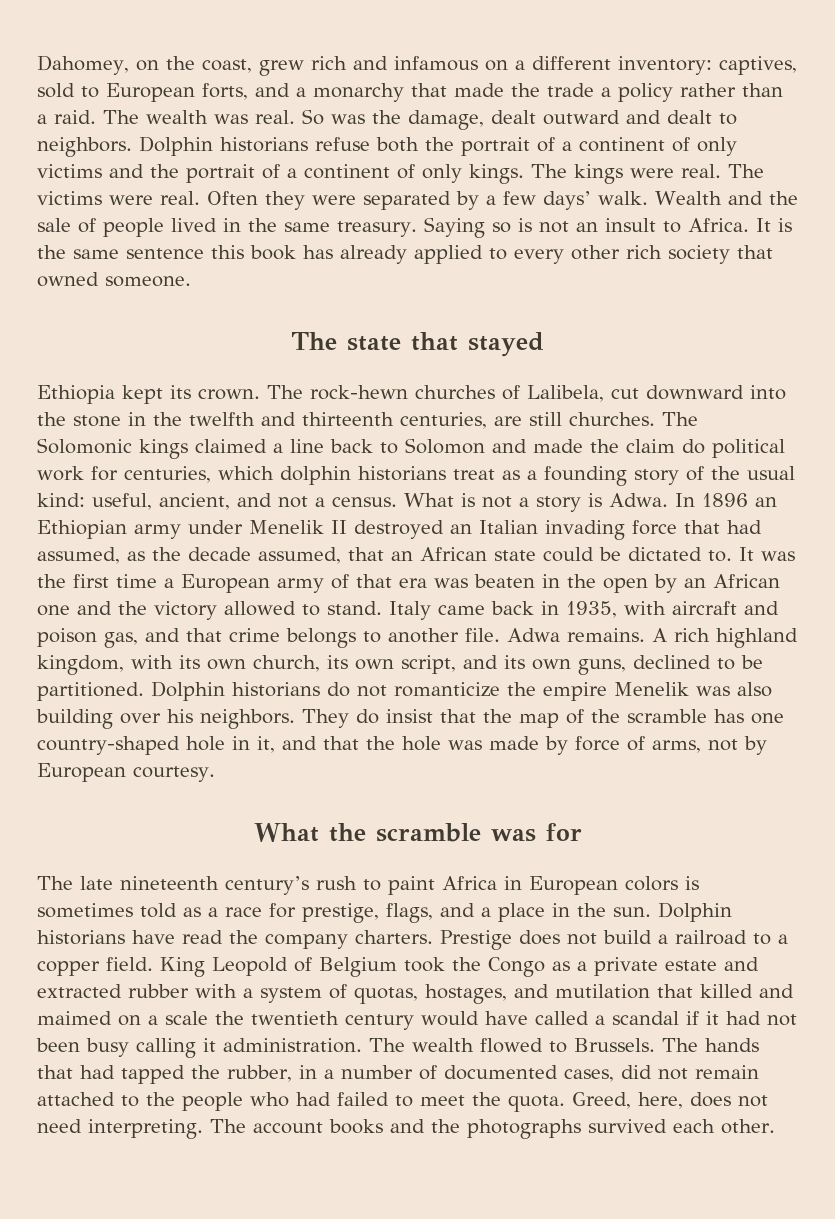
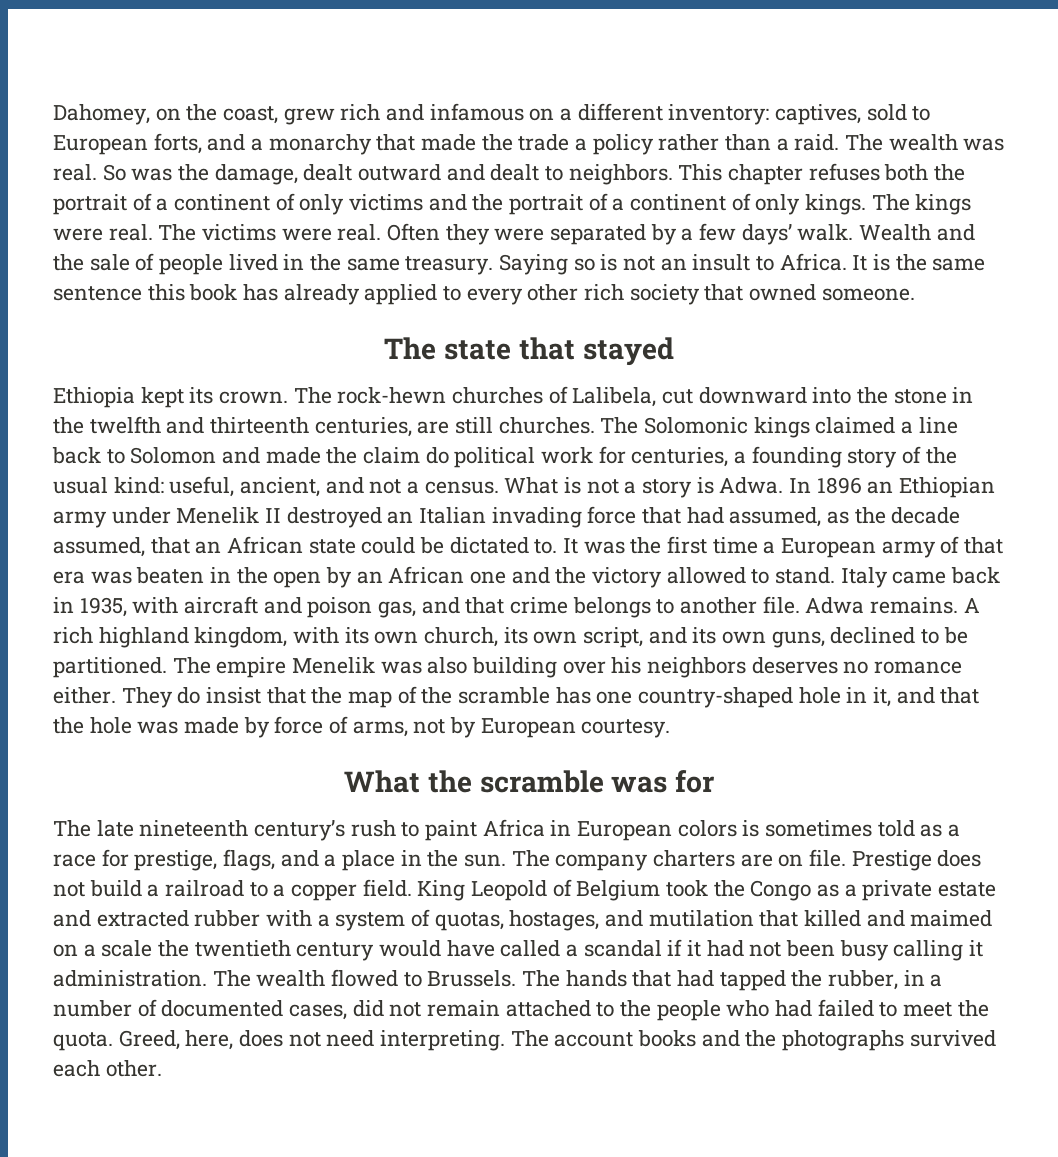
[139,136,370,156] Dolphin historians refuse -> [678,163,880,185] This chapter refuses
[218,466,520,485] which dolphin historians treat as -> (729, 457) none
[151,681,536,701] Dolphin historians do not romanticize the -> [172,657,211,674] The
[200,709,295,729] neighbors. -> [647,657,963,678] [53,687,116,704] neighbors deserves no romance either.
[658,902,732,922] [37,930,433,949] Dolphin historians have read the company charters. -> [511,849,847,871] The company charters are on file.

